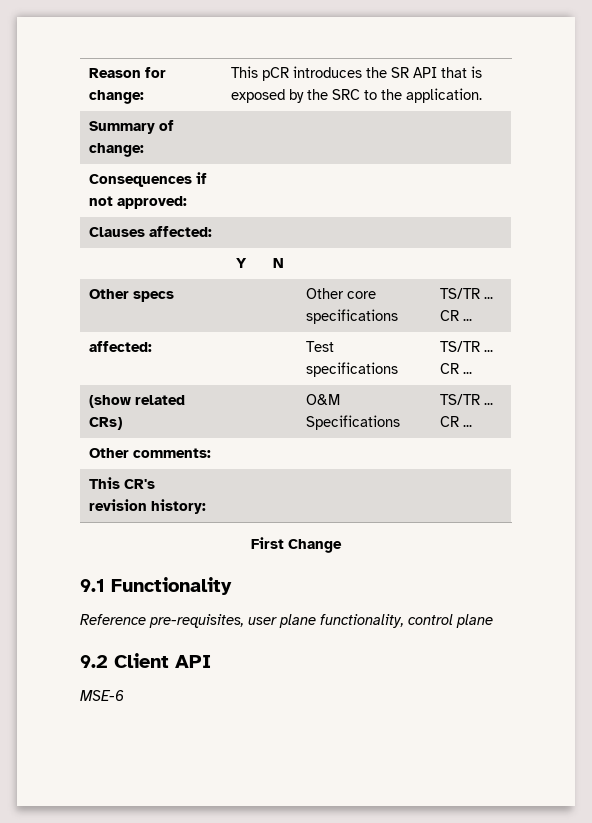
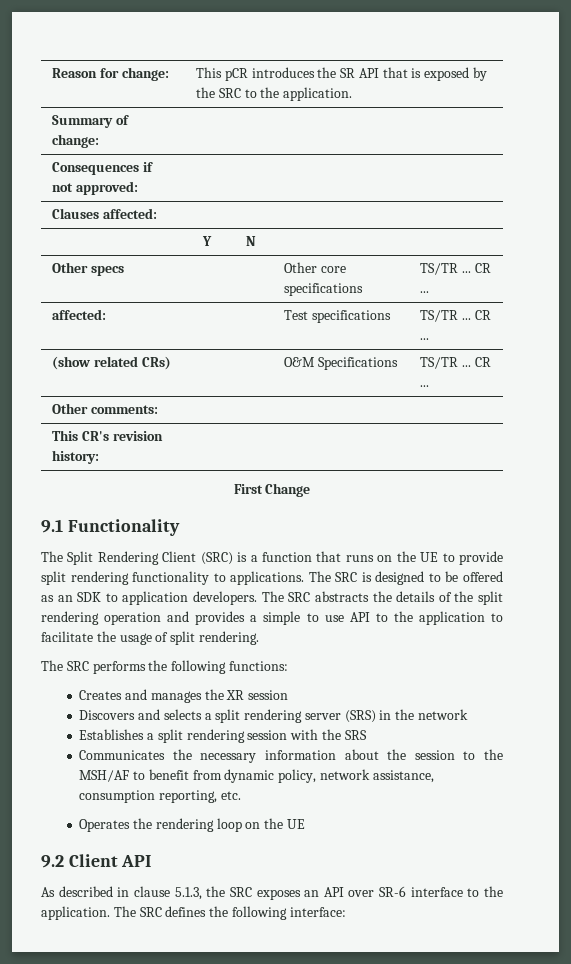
[80,614,493,628] [80,653,211,668] [80,690,124,701] Reference pre-requisites, user plane functionality, control plane // 9.2 Client API // MSE-6 -> [41,551,504,565] [41,571,504,585] [41,591,504,605] [41,611,503,625] [41,631,259,645] [41,660,288,674] [79,689,289,703] [79,709,469,723] [79,729,367,743] [79,749,503,763] [79,769,434,783] [79,790,241,803] [79,818,305,832] [41,854,152,868] [41,886,504,900] [41,906,346,920] The Split Rendering Client (SRC) is a function that runs on the UE to provide split rendering functionality to applications. The SRC is designed to be offered as an SDK to application developers. The SRC abstracts the details of the split rendering operation and provides a simple to use API to the application to facilitate the usage of split rendering. // The SRC performs the following functions: // Creates and manages the XR session // Discovers and selects a split rendering server (SRS) in the network // Establishes a split rendering session with the SRS // Communicates the necessary information about the session to the MSH/AF to benefit from dynamic policy, network assistance, consumption reporting, etc. // Operates the rendering loop on the UE // 9.2 Client API // As described in clause 5.1.3, the SRC exposes an API over SR-6 interface to the application. The SRC defines the following interface:

